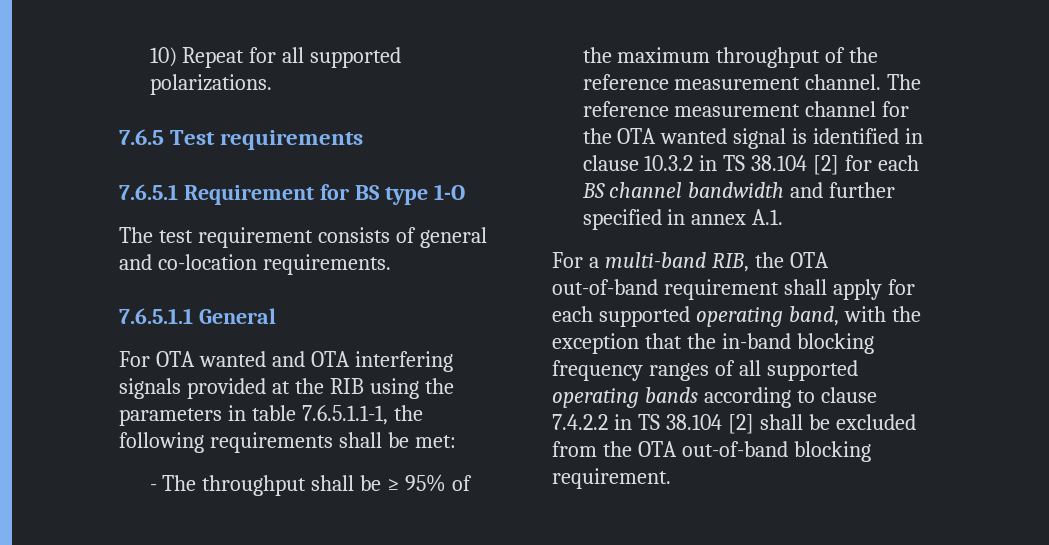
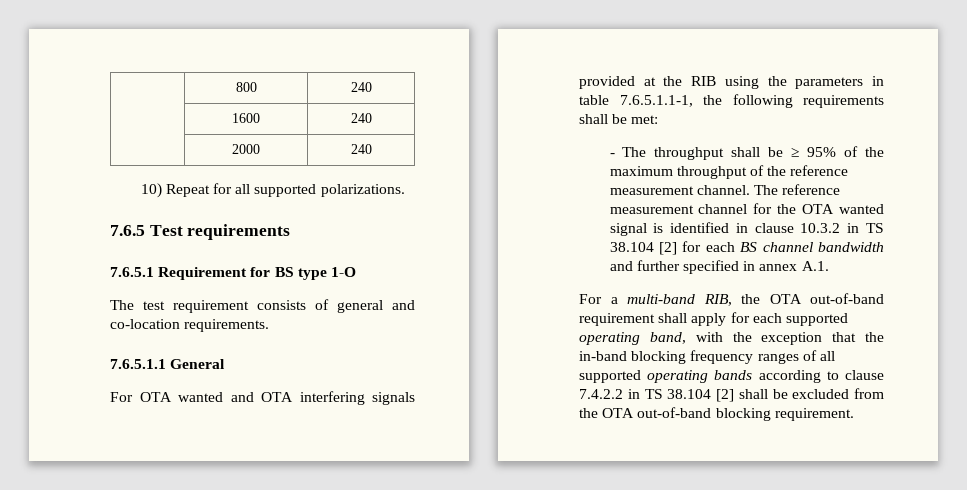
(149, 57) none -> [235,82,257,92] [350,82,372,92] [232,113,260,123] [350,113,372,123] [232,144,260,154] [350,144,372,154] | 800 | 240 // | 1600 | 240 // | 2000 | 240 //

